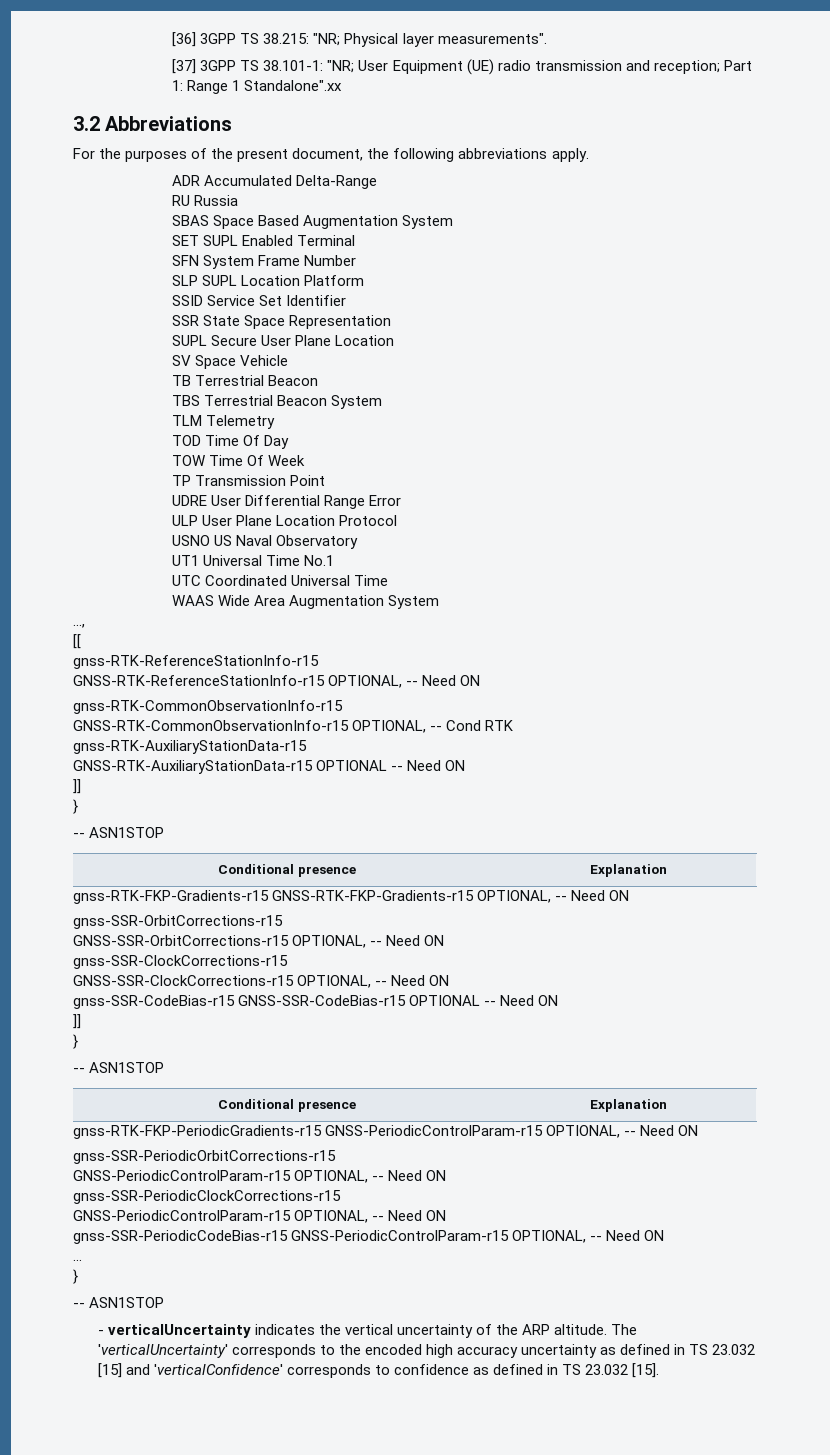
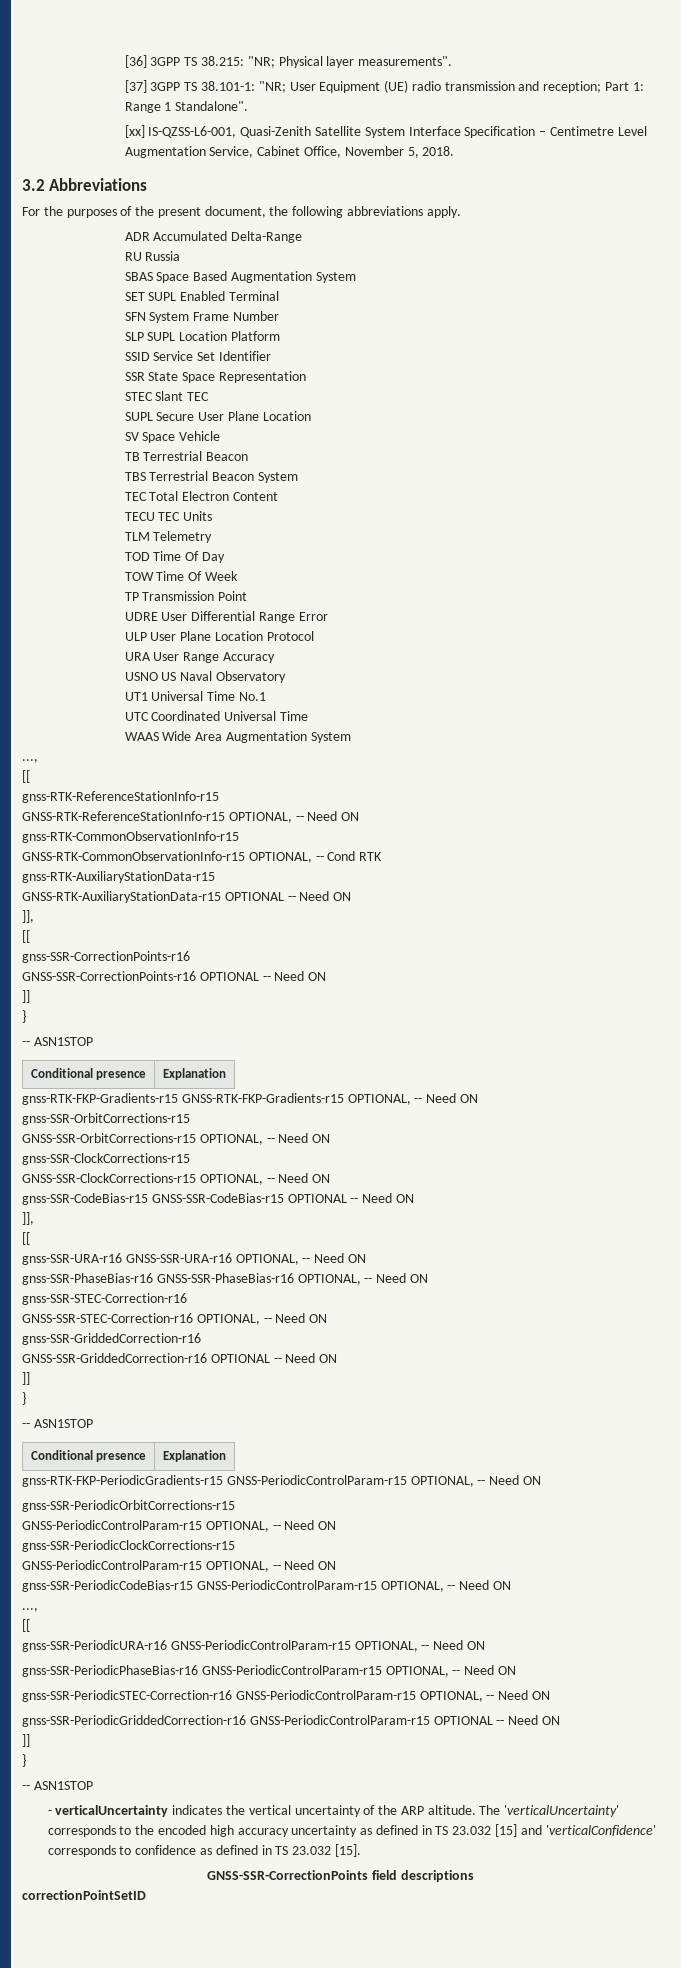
[244,80,343,91] Standalone".xx -> [175,101,249,111] [124,125,647,138] [124,146,455,158] Standalone". // [xx] IS-QZSS-L6-001, Quasi-Zenith Satellite System Interface Specification – Centimetre Level Augmentation Service, Cabinet Office, November 5, 2018.
(392, 322) none -> [124,391,210,401] // STEC Slant TEC
(383, 402) none -> [124,491,278,501] [124,511,213,521] // TEC Total Electron Content // TECU TEC Units
(398, 520) none -> [124,652,275,663] // URA User Range Accuracy
(466, 765) none -> [22,910,34,923] [22,930,30,943] [22,951,190,963] [22,971,327,981] // ]], // [[ // gnss-SSR-CorrectionPoints-r16 // GNSS-SSR-CorrectionPoints-r16 OPTIONAL -- Need ON
(559, 1000) none -> [22,1212,34,1225] [22,1232,30,1245] [22,1253,366,1265] [22,1273,428,1285] [22,1293,187,1305] [22,1313,328,1325] [22,1333,201,1345] [22,1353,338,1363] // ]], // [[ // gnss-SSR-URA-r16 GNSS-SSR-URA-r16 OPTIONAL, -- Need ON // gnss-SSR-PhaseBias-r16 GNSS-SSR-PhaseBias-r16 OPTIONAL, -- Need ON // gnss-SSR-STEC-Correction-r16 // GNSS-SSR-STEC-Correction-r16 OPTIONAL, -- Need ON // gnss-SSR-GriddedCorrection-r16 // GNSS-SSR-GriddedCorrection-r16 OPTIONAL -- Need ON
[73,1259,82,1261] ... -> [22,1608,38,1612] [22,1619,30,1632] [22,1640,485,1652] [22,1665,516,1677] [22,1690,550,1702] [22,1715,560,1727] [22,1734,30,1747] ..., // [[ // gnss-SSR-PeriodicURA-r16 GNSS-PeriodicControlParam-r15 OPTIONAL, -- Need ON // gnss-SSR-PeriodicPhaseBias-r16 GNSS-PeriodicControlParam-r15 OPTIONAL, -- Need ON // gnss-SSR-PeriodicSTEC-Correction-r16 GNSS-PeriodicControlParam-r15 OPTIONAL, -- Need ON // gnss-SSR-PeriodicGriddedCorrection-r16 GNSS-PeriodicControlParam-r15 OPTIONAL -- Need ON // ]]
(660, 1370) none -> [207,1870,474,1882] [22,1890,146,1900] // GNSS-SSR-CorrectionPoints field descriptions // correctionPointSetID

